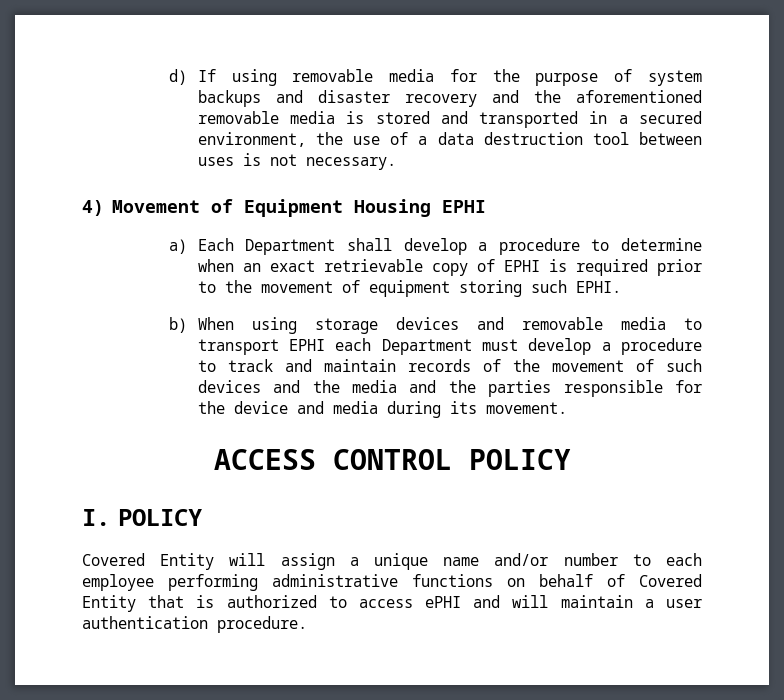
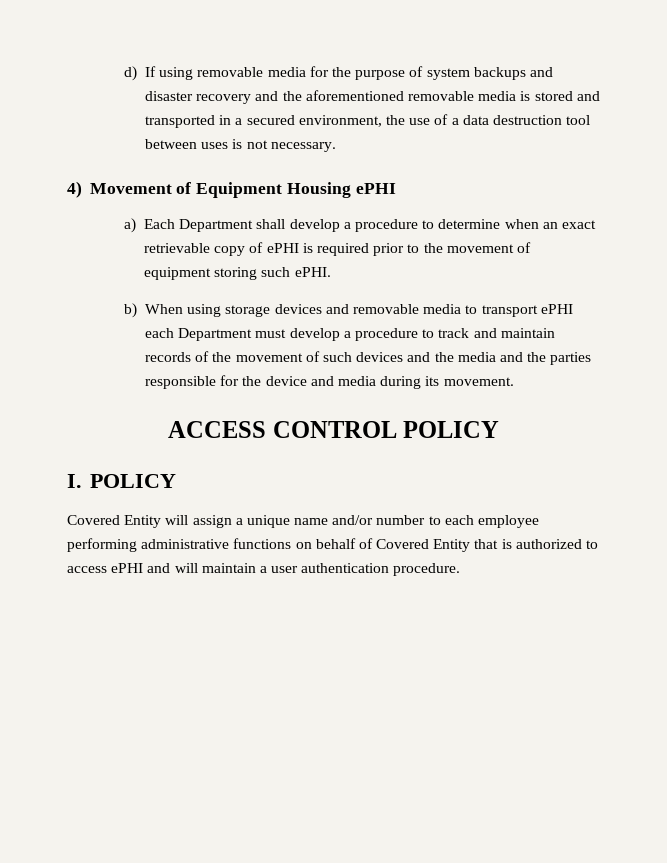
[441,200,486,213] EPHI -> [355,183,396,194] ePHI
[503,260,540,272] EPHI -> [266,243,299,253] ePHI
[575,281,621,293] EPHI. -> [294,267,331,277] ePHI.
[289,339,326,351] EPHI -> [540,304,573,314] ePHI

